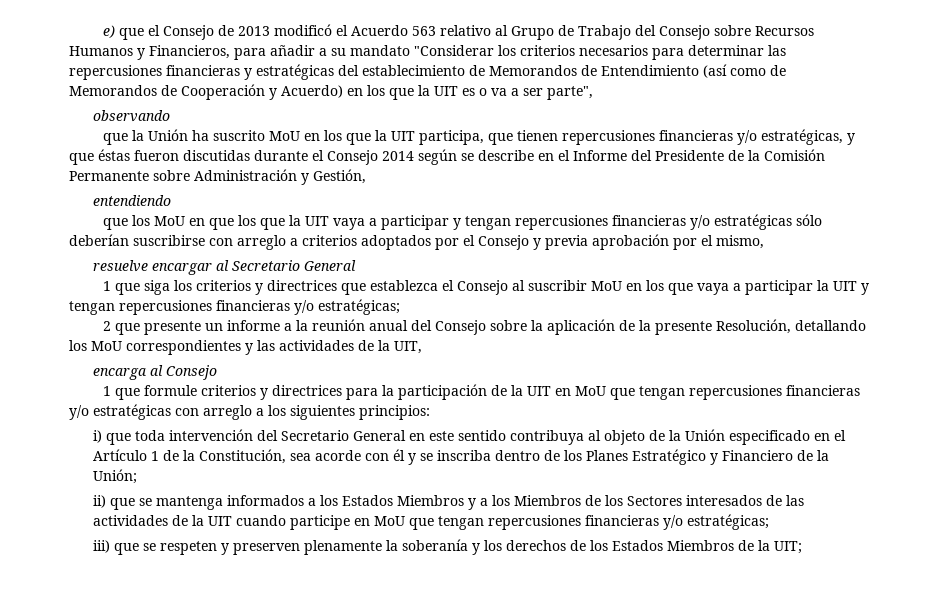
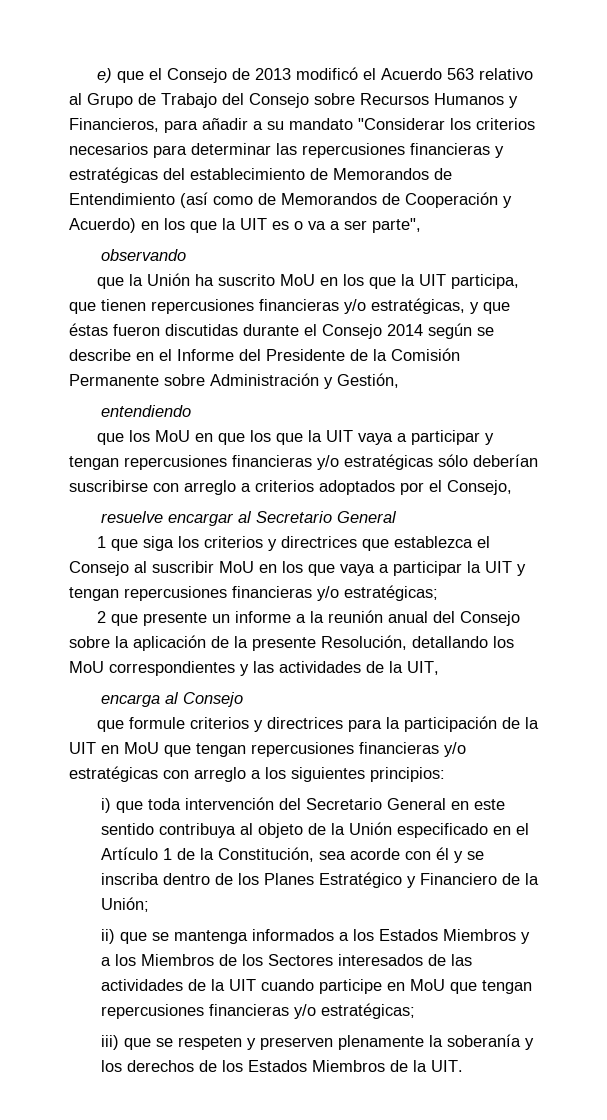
[478,234,764,250] Consejo y previa aprobación por el mismo, -> [447,480,512,495] Consejo,
[102,386,111,396] 1 -> (243, 699) none
[773,541,802,554] UIT; -> [430,1060,463,1072] UIT.

